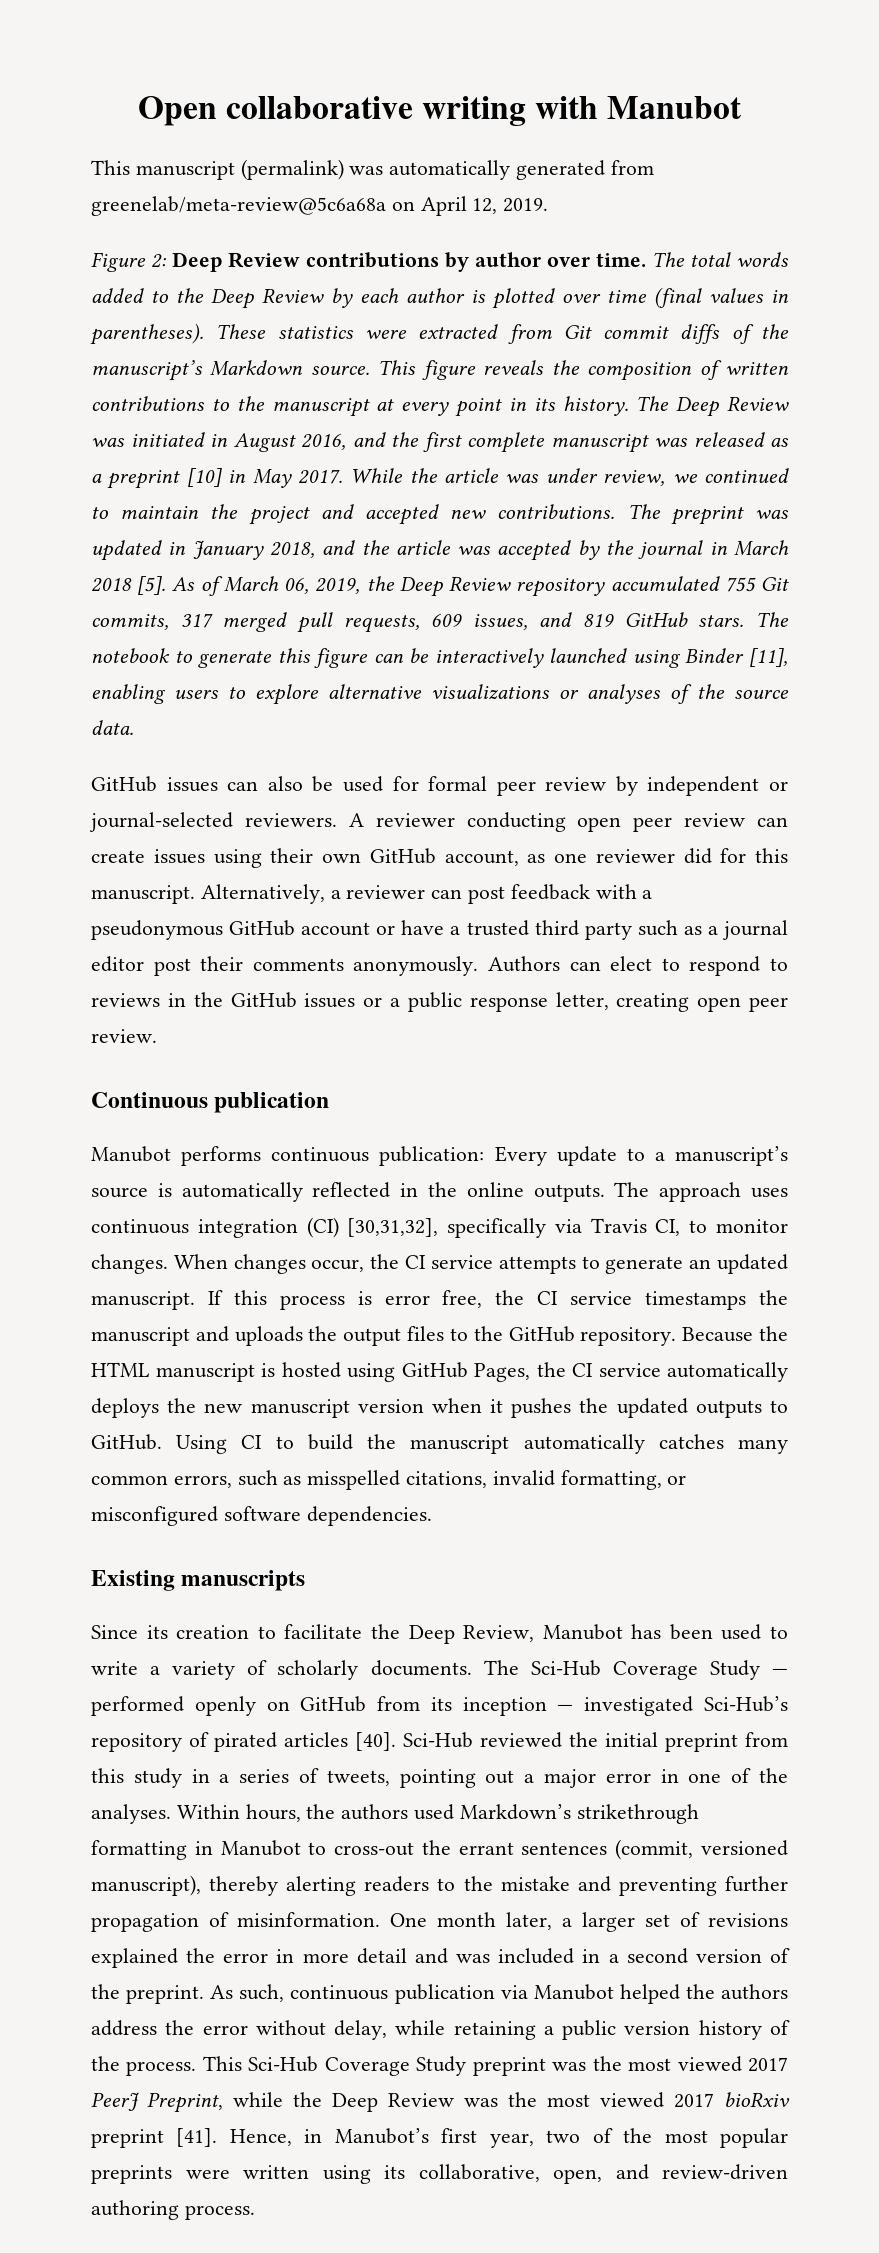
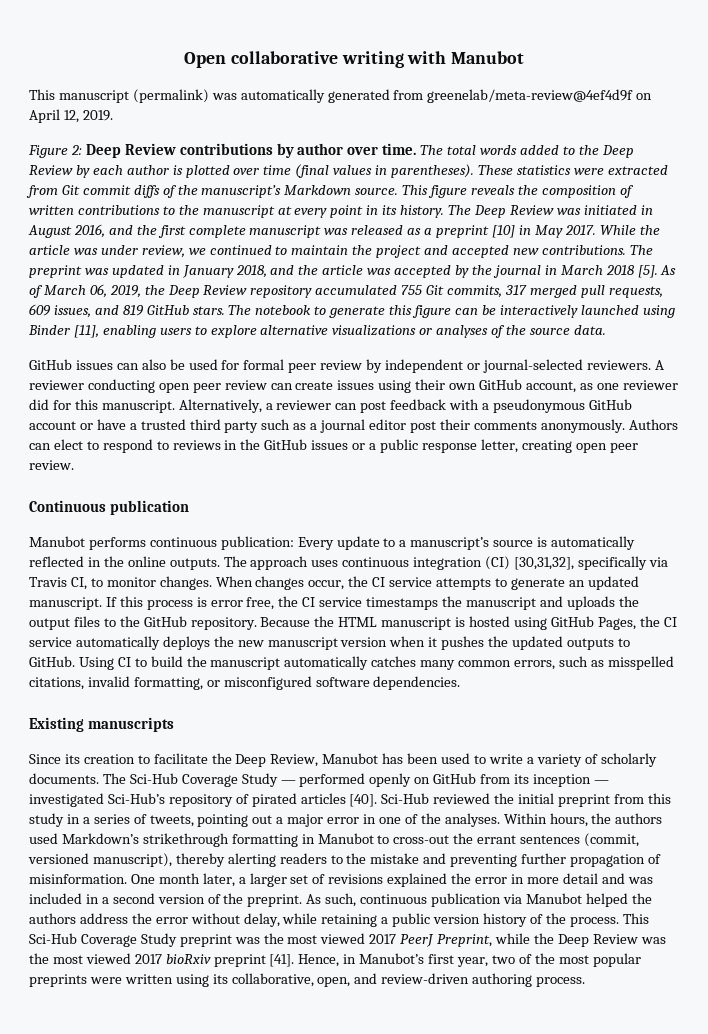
[91,196,386,216] greenelab/meta-review@5c6a68a -> [427,89,634,103] greenelab/meta-review@4ef4d9f

